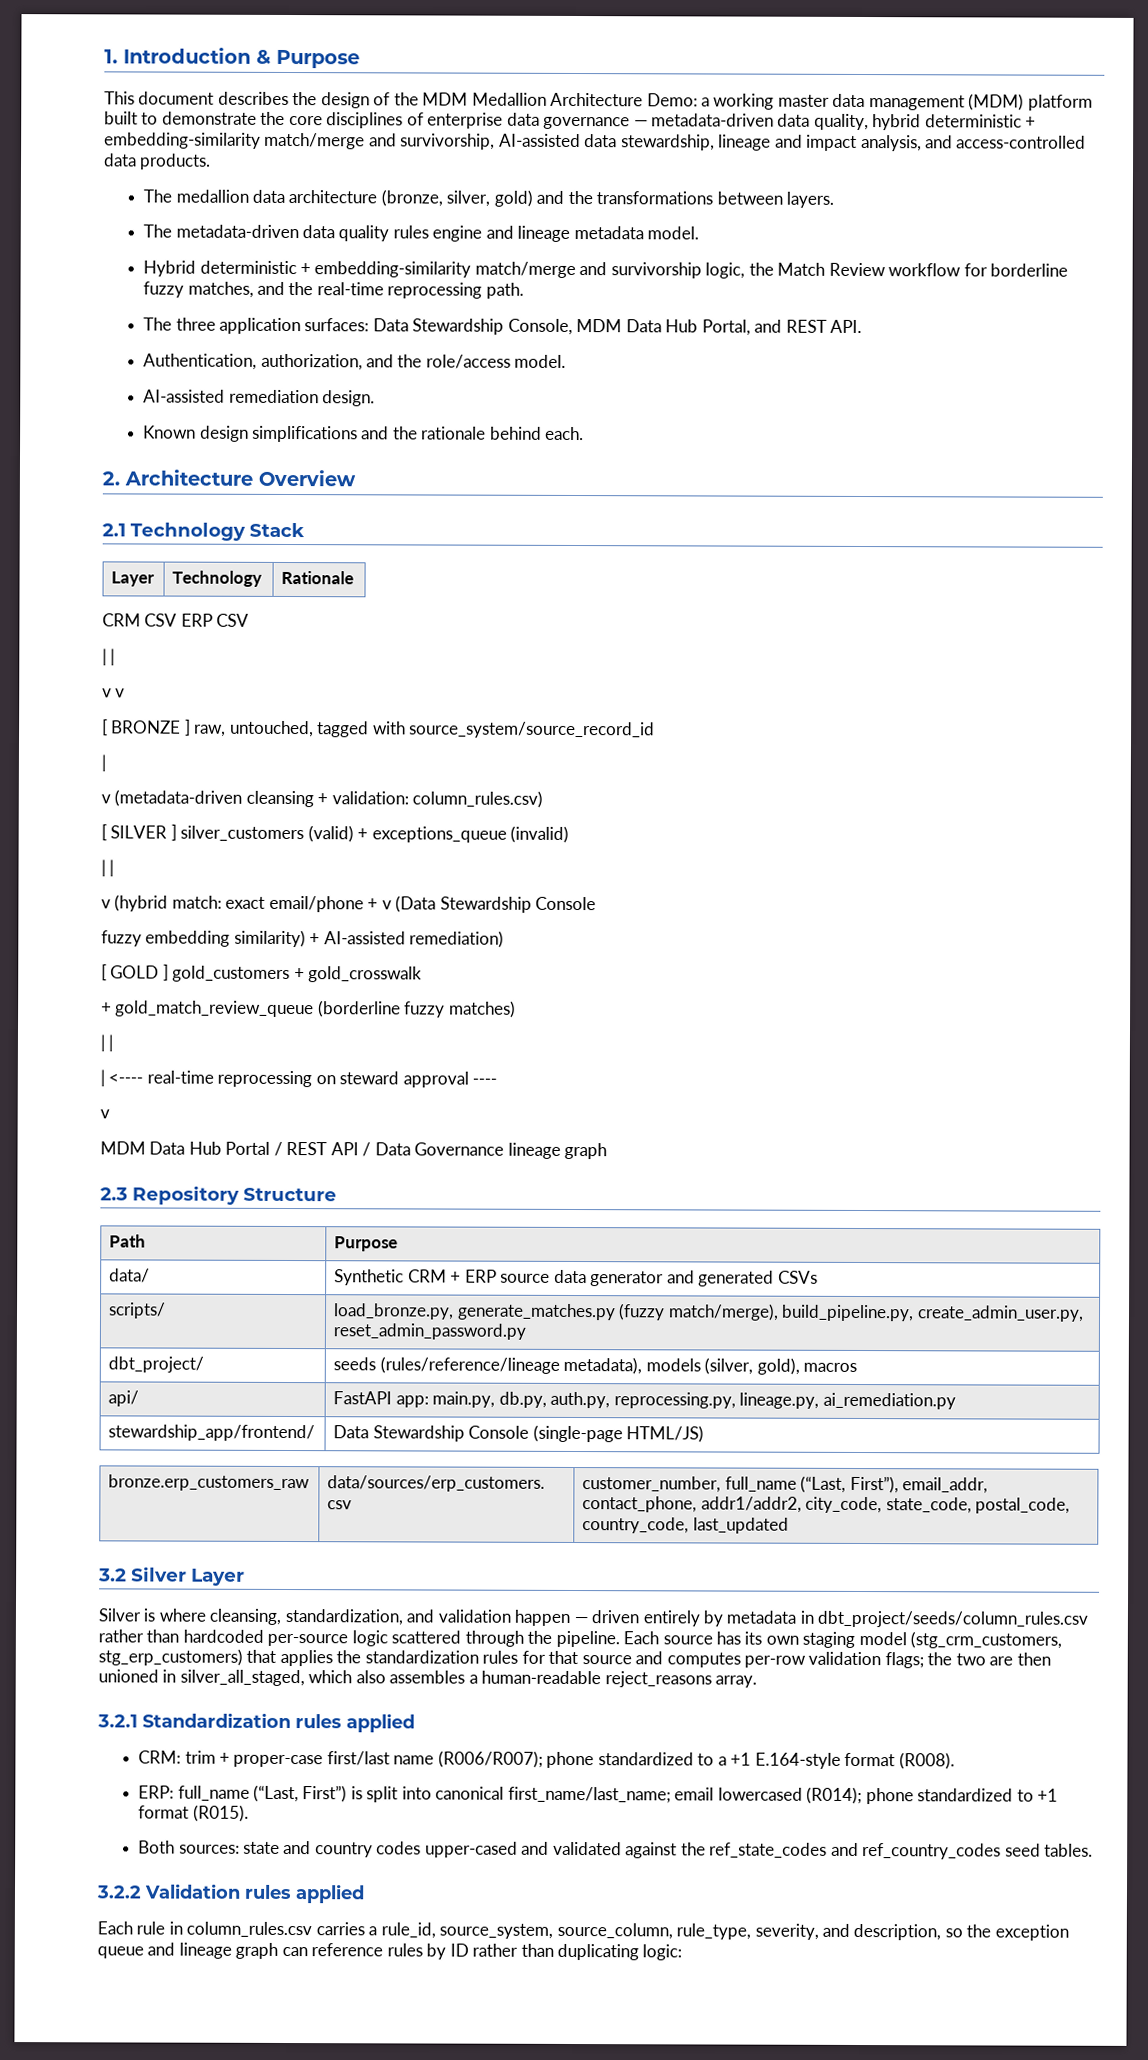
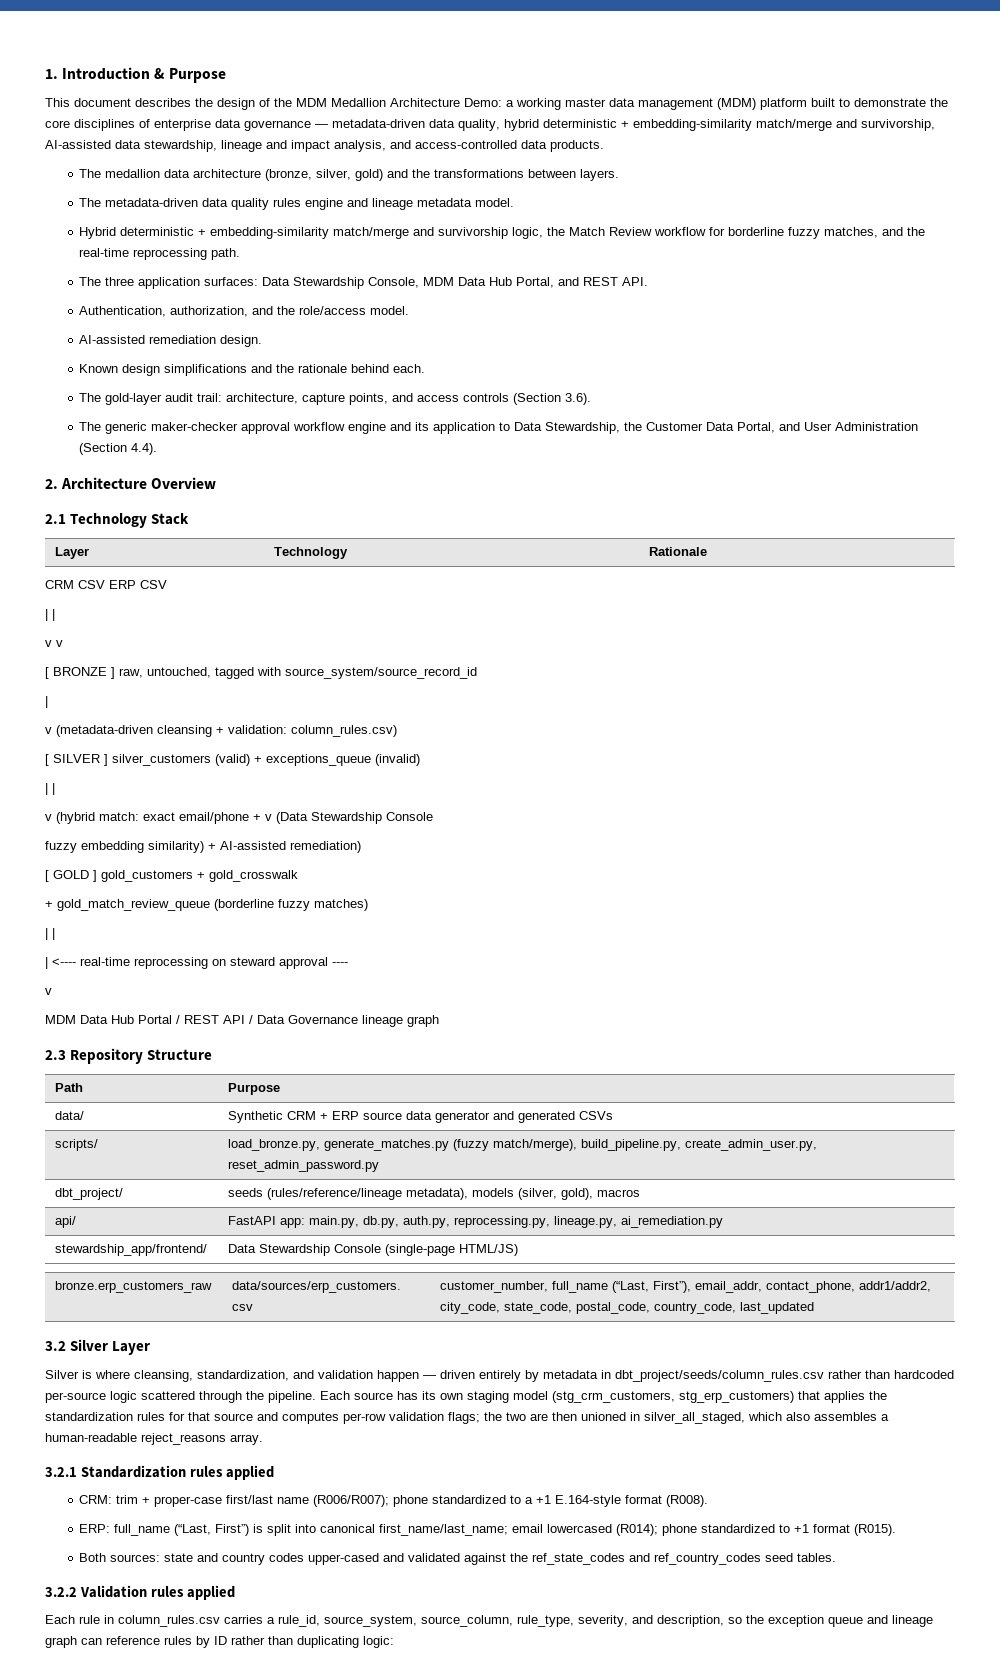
(585, 433) none -> [79,393,592,405] [79,422,919,434] [79,443,158,455] // The gold-layer audit trail: architecture, capture points, and access controls (Section 3.6). // The generic maker-checker approval workflow engine and its application to Data Stewardship, the Customer Data Portal, and User Administration (Section 4.4).

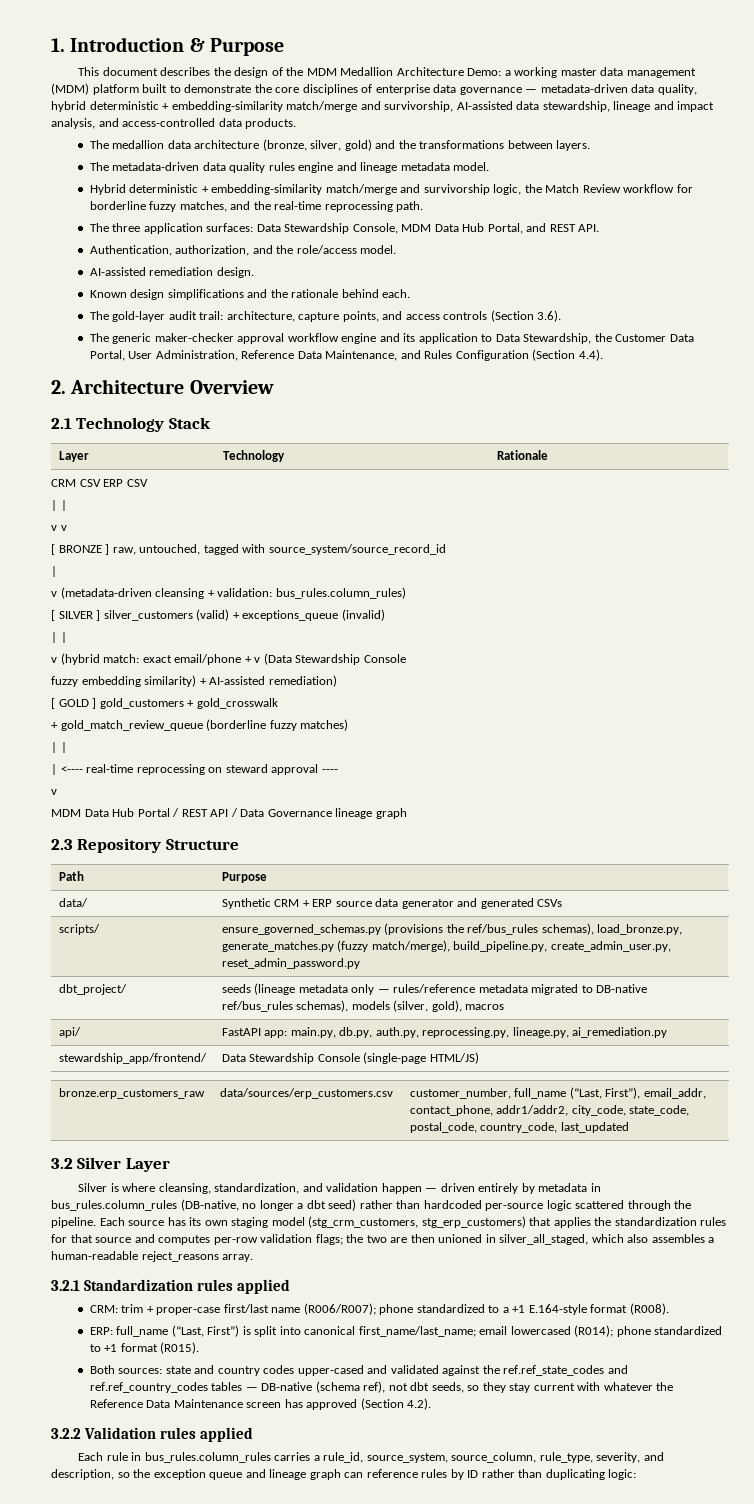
[779,422,919,431] and User Administration -> [128,350,529,361] User Administration, Reference Data Maintenance, and Rules Configuration
[291,725,397,737] column_rules.csv) -> [275,587,406,599] bus_rules.column_rules)
(99, 1145) none -> [221,923,594,935] ensure_governed_schemas.py (provisions the ref/bus_rules schemas),
[267,1188,469,1200] (rules/reference/lineage metadata), -> [254,983,648,995] [221,1000,349,1012] (lineage metadata only — rules/reference metadata migrated to DB-native ref/bus_rules schemas),
[615,1370,824,1382] dbt_project/seeds/column_rules.csv -> [51,1199,357,1211] bus_rules.column_rules (DB-native, no longer a dbt seed)
[532,1553,837,1565] ref_state_codes and ref_country_codes seed tables. -> [503,1365,628,1376] [89,1381,674,1393] [89,1398,432,1410] ref.ref_state_codes and ref.ref_country_codes tables — DB-native (schema ref), not dbt seeds, so they stay current with whatever the Reference Data Maintenance screen has approved (Section 4.2).
[118,1615,220,1627] column_rules.csv -> [144,1452,271,1463] bus_rules.column_rules

